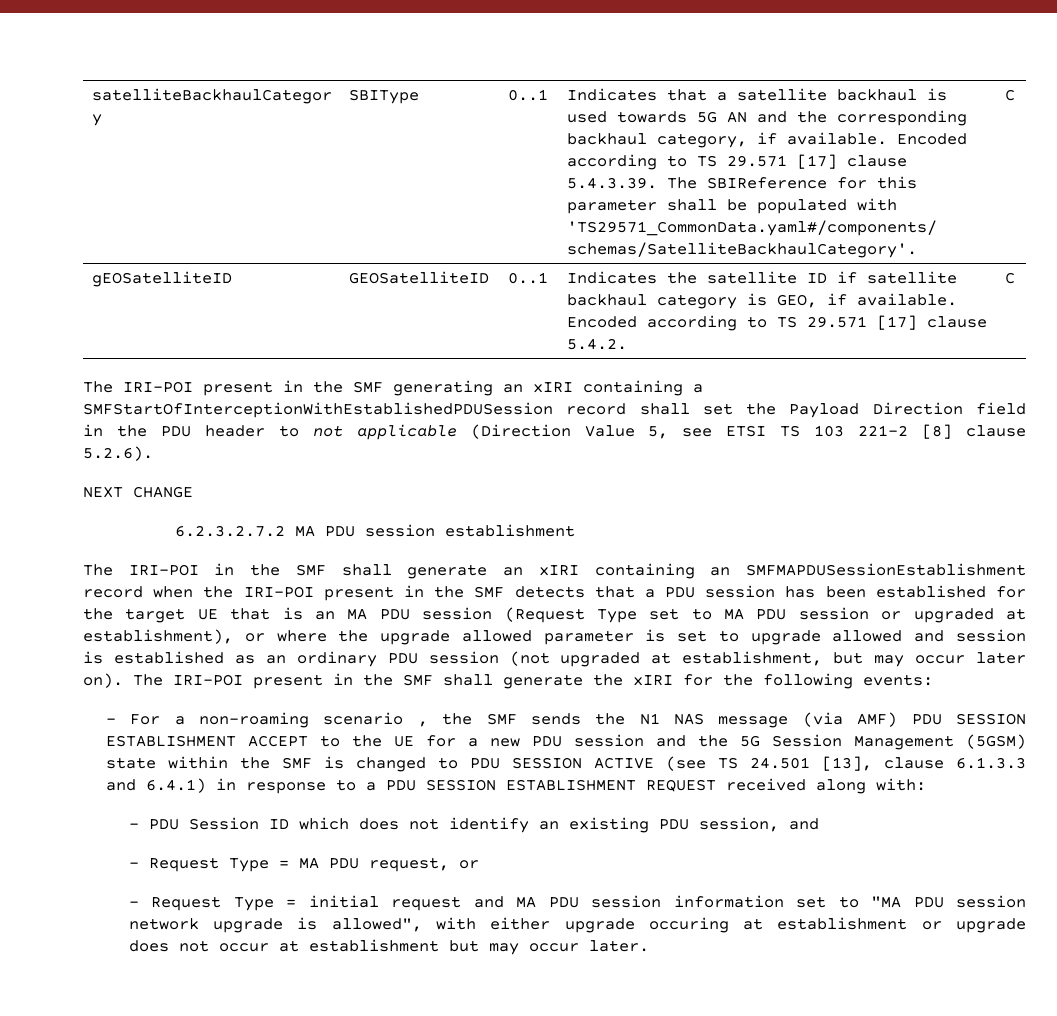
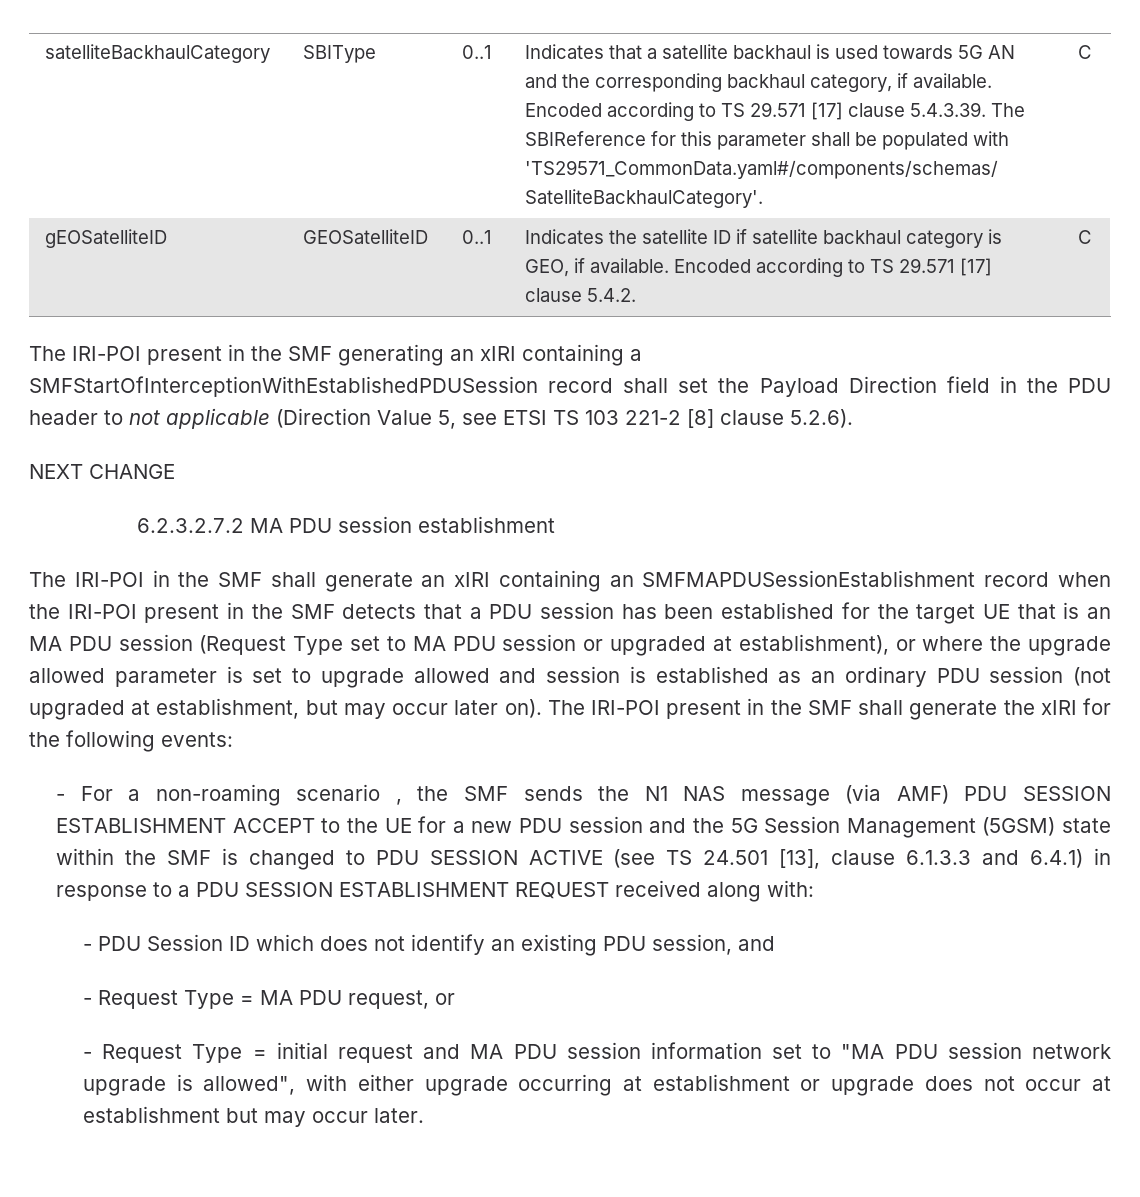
[648,917,729,933] occuring -> [518,1074,613,1096] occurring

